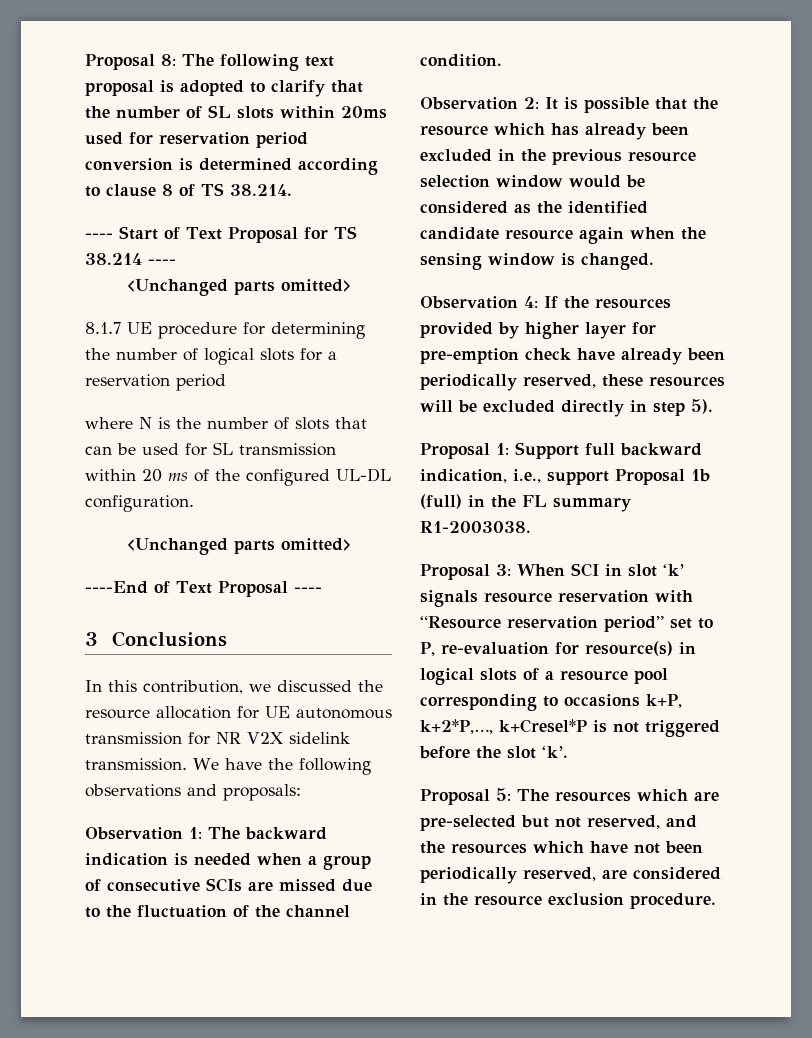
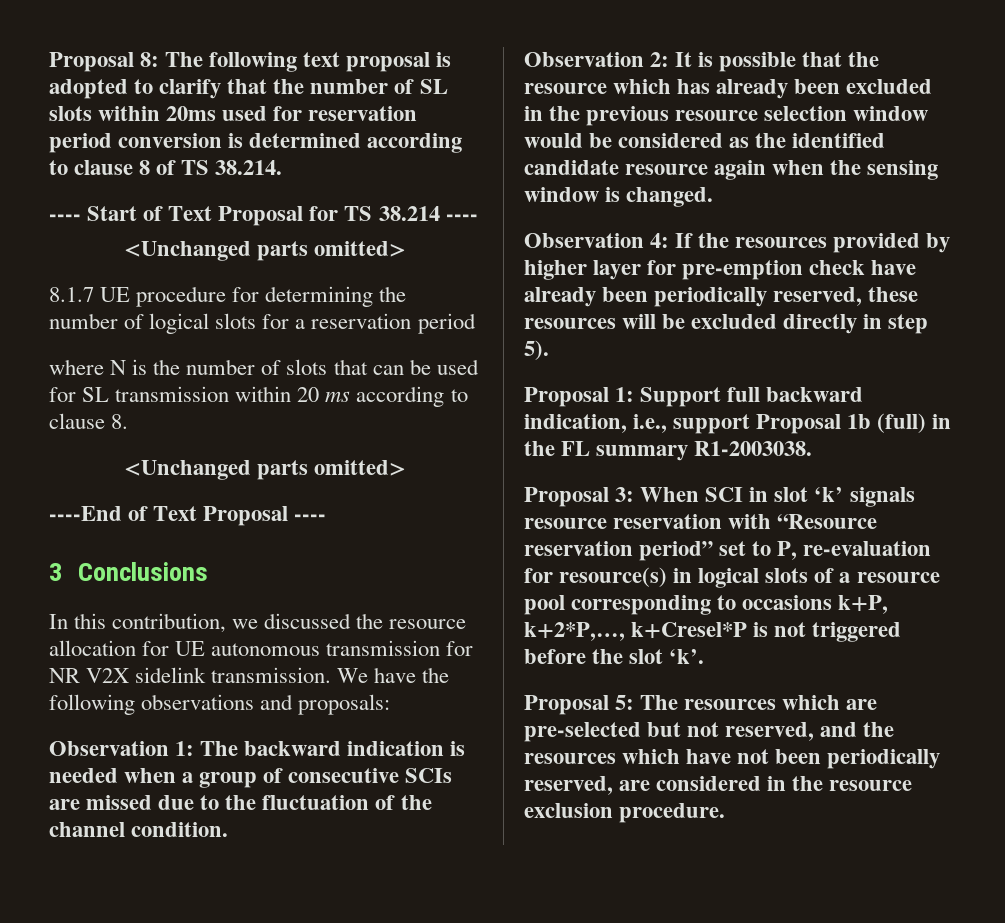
[194,468,391,486] [85,495,194,512] of the configured UL-DL configuration. -> [356,386,468,407] [49,413,129,429] according to clause 8.

